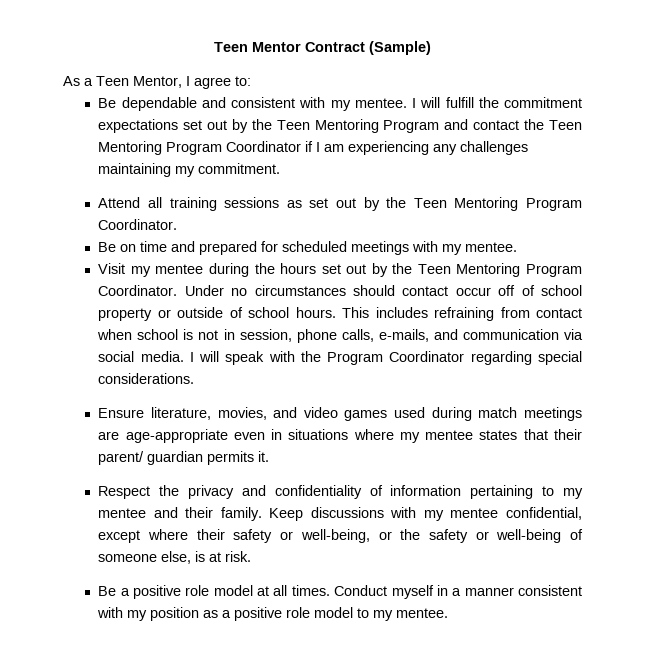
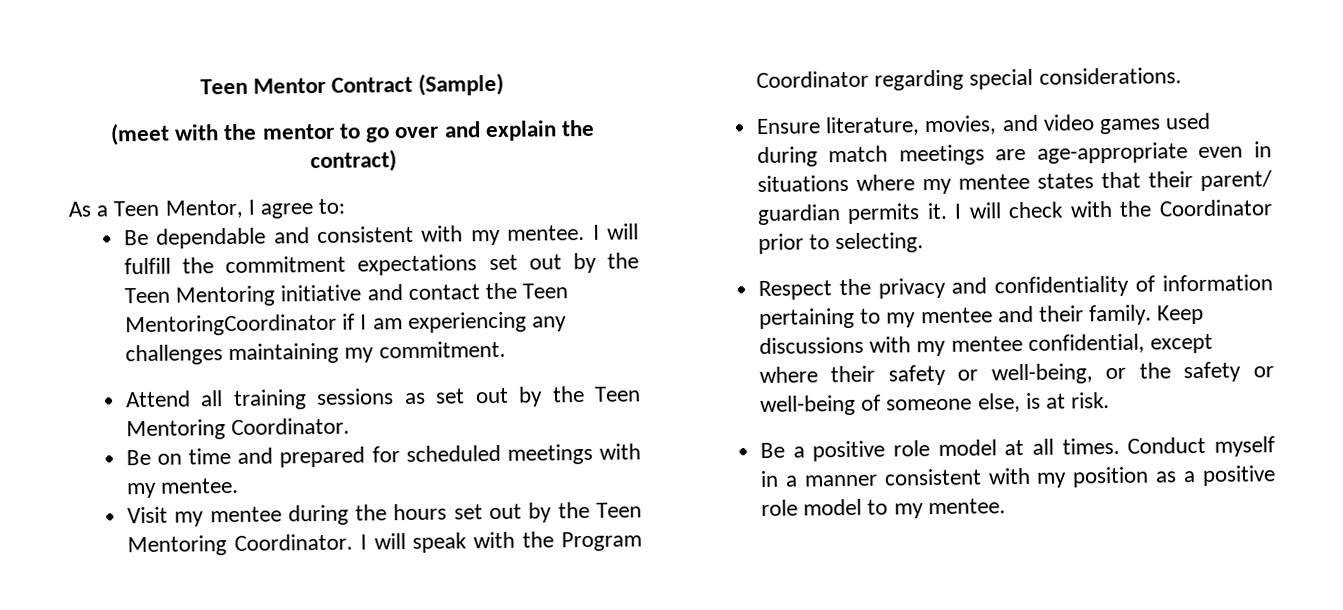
(431, 48) none -> [110,119,595,146] [309,149,397,173] // (meet with the mentor to go over and explain the contract)
[383,120,440,133] Program -> [280,284,362,302] initiative
[98,141,302,155] Mentoring Program Coordinator -> [124,313,337,337] MentoringCoordinator
[525,198,582,211] Program -> (226, 430) none
[525,264,582,277] [98,285,582,296] [98,307,582,321] [97,329,583,343] [98,351,184,362] Program Coordinator. Under no circumstances should contact occur off of school property or outside of school hours. This includes refraining from contact when school is not in session, phone calls, e-mails, and communication via social media. -> [233,533,353,551] Coordinator.
(270, 456) none -> [954,199,1273,219] [757,232,925,255] I will check with the Coordinator prior to selecting.

